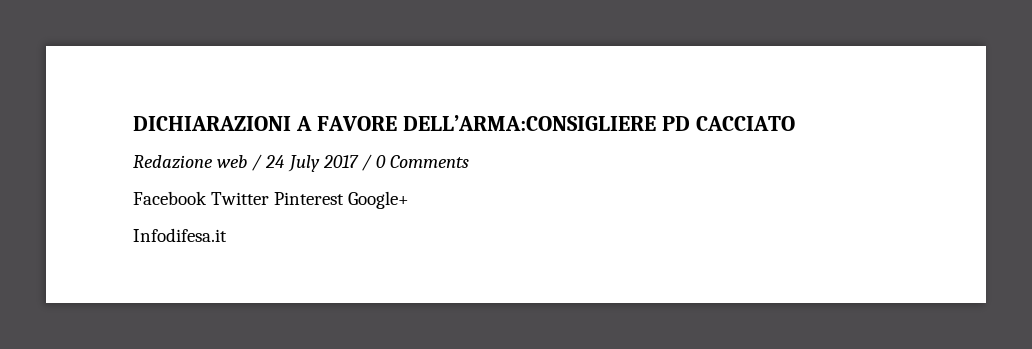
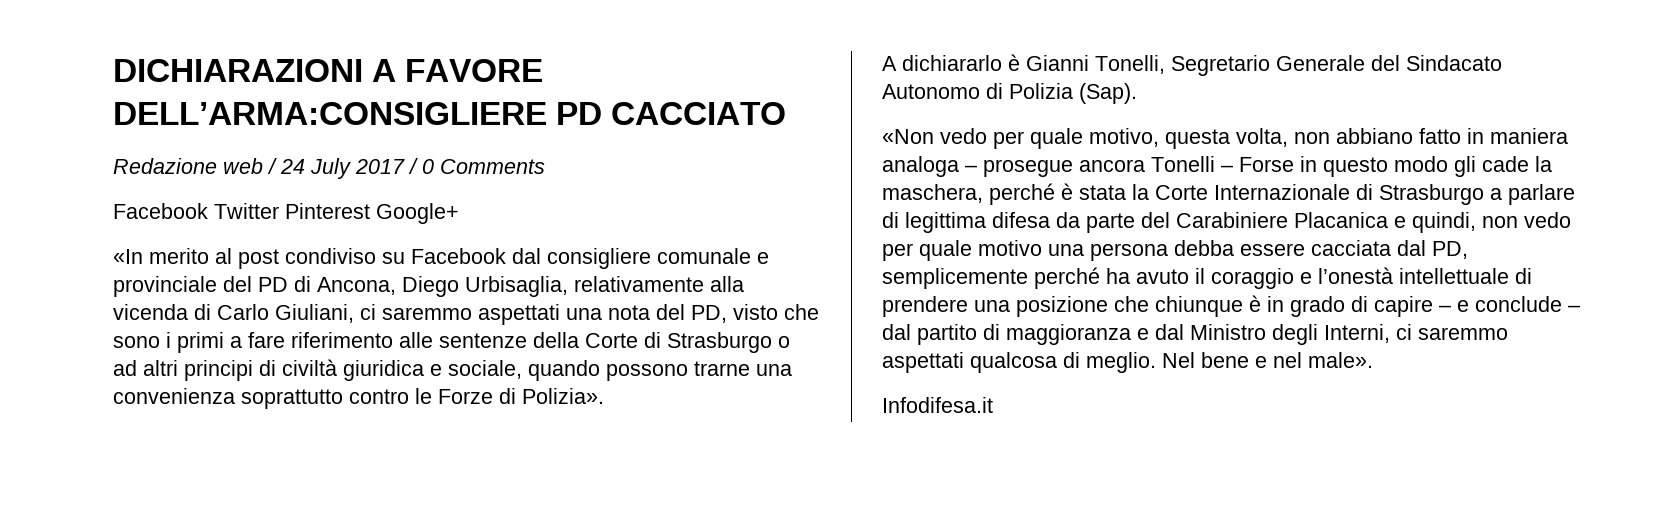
(410, 200) none -> [113,248,769,269] [113,276,744,297] [113,304,819,325] [113,332,790,353] [113,359,792,381] [113,388,604,409] [882,54,1502,76] [882,83,1137,104] [882,128,1568,149] [882,156,1552,177] [882,183,1575,205] [882,212,1571,233] [882,240,1468,261] [882,267,1532,289] [882,295,1580,317] [882,324,1508,345] [882,352,1373,373] // «In merito al post condiviso su Facebook dal consigliere comunale e provinciale del PD di Ancona, Diego Urbisaglia, relativamente alla vicenda di Carlo Giuliani, ci saremmo aspettati una nota del PD, visto che sono i primi a fare riferimento alle sentenze della Corte di Strasburgo o ad altri principi di civiltà giuridica e sociale, quando possono trarne una convenienza soprattutto contro le Forze di Polizia». // A dichiararlo è Gianni Tonelli, Segretario Generale del Sindacato Autonomo di Polizia (Sap). // «Non vedo per quale motivo, questa volta, non abbiano fatto in maniera analoga – prosegue ancora Tonelli – Forse in questo modo gli cade la maschera, perché è stata la Corte Internazionale di Strasburgo a parlare di legittima difesa da parte del Carabiniere Placanica e quindi, non vedo per quale motivo una persona debba essere cacciata dal PD, semplicemente perché ha avuto il coraggio e l’onestà intellettuale di prendere una posizione che chiunque è in grado di capire – e conclude – dal partito di maggioranza e dal Ministro degli Interni, ci saremmo aspettati qualcosa di meglio. Nel bene e nel male».

